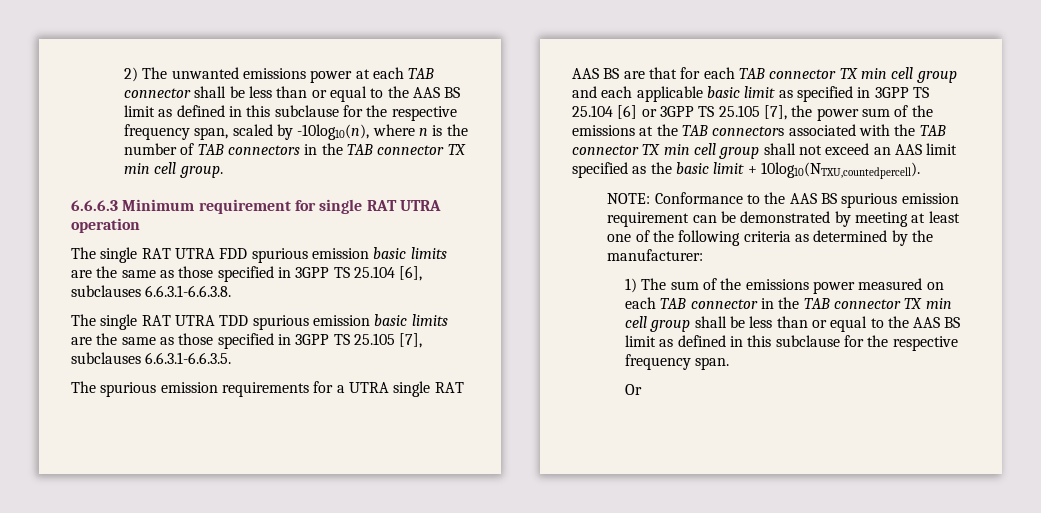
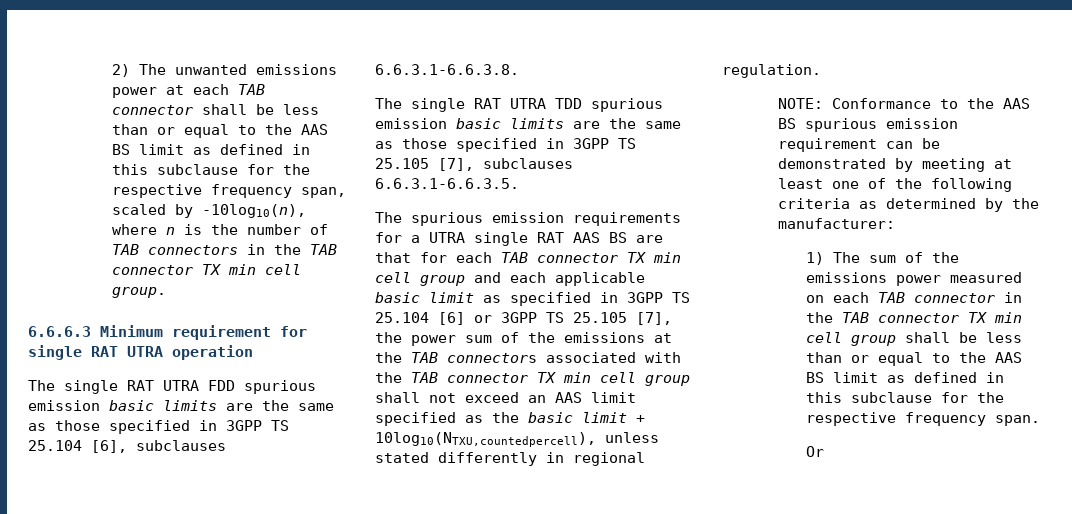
[760,162,920,179] 10log10(NTXU,countedpercell). -> [375,432,659,447] [375,452,645,466] [722,64,821,78] 10log10(NTXU,countedpercell), unless stated differently in regional regulation.

